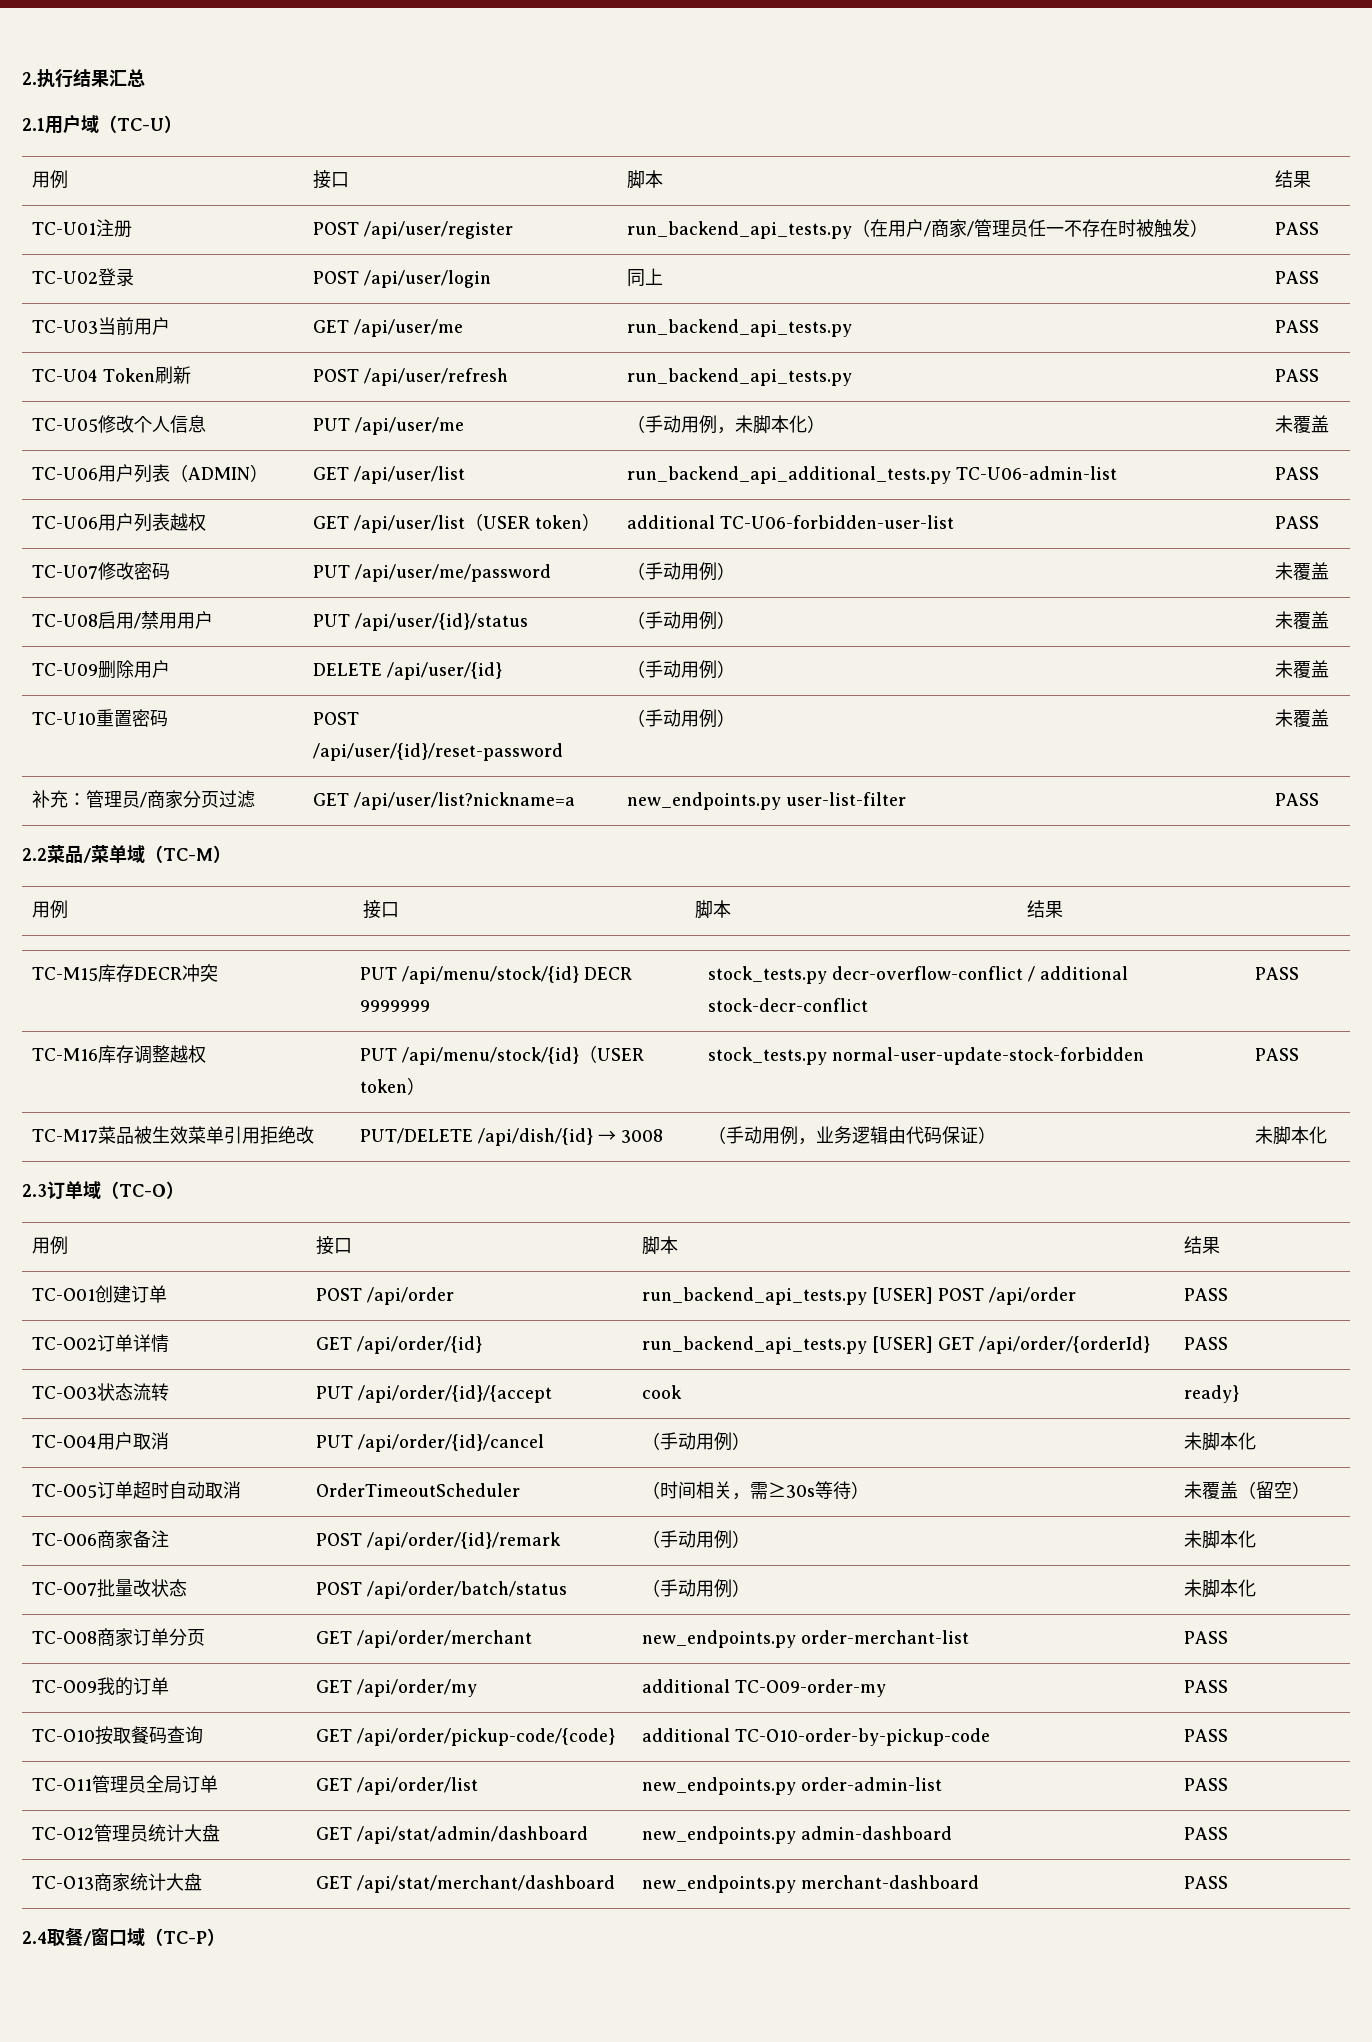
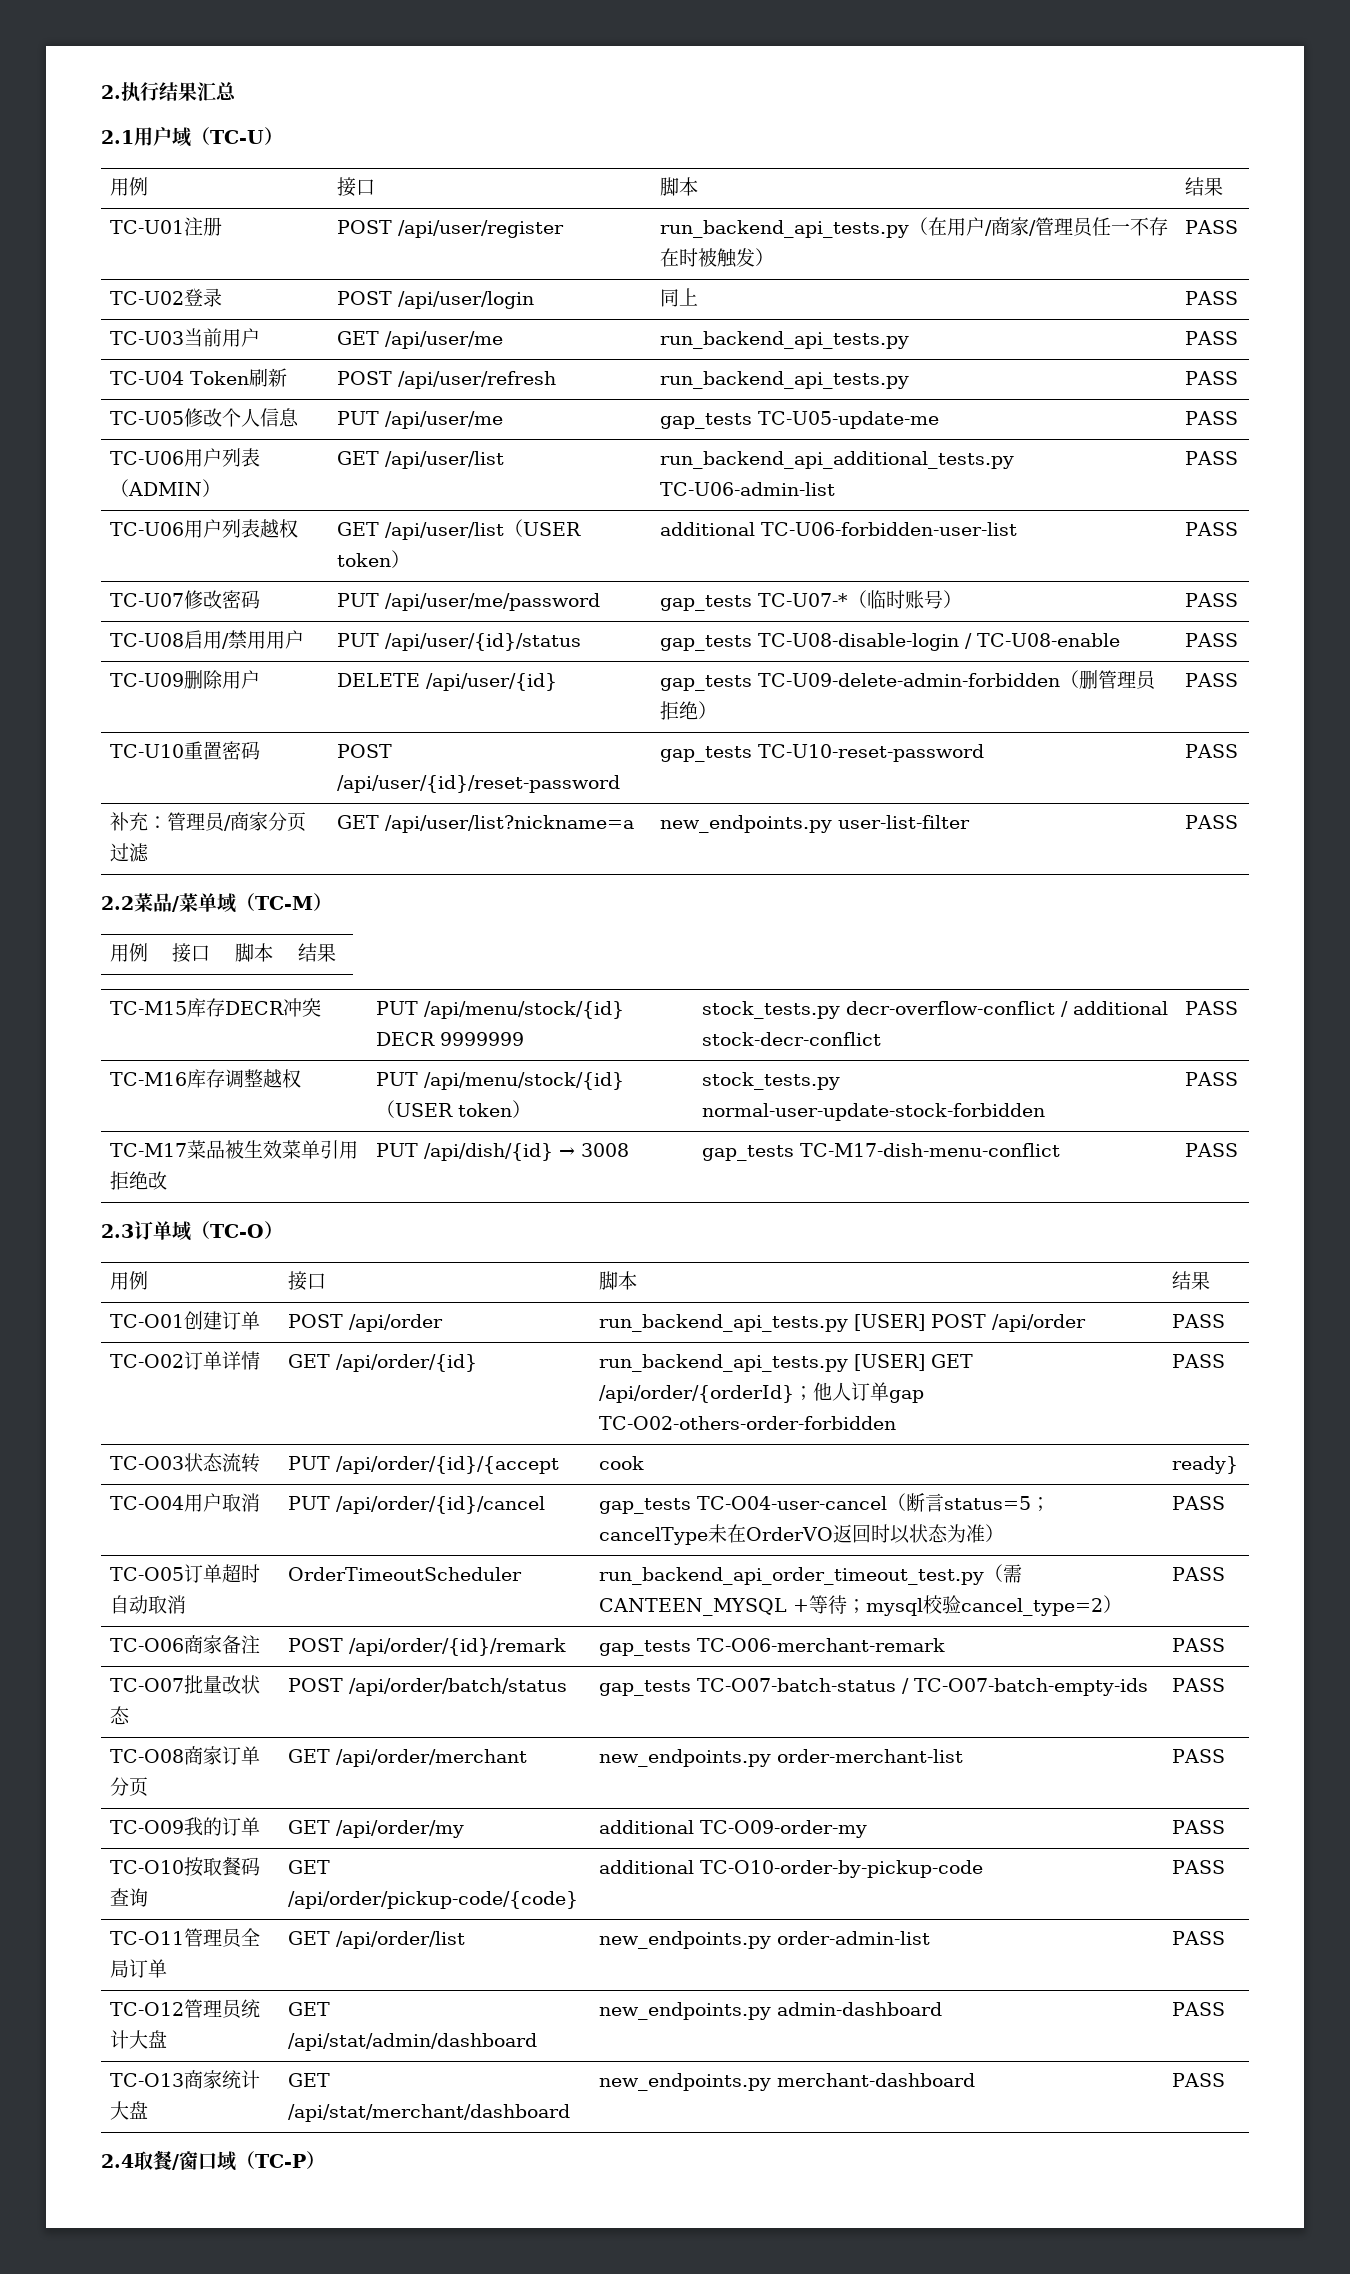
[626,415,825,434] [1274,415,1329,433] （手动用例，未脚本化） | 未覆盖 -> [659,411,939,429] [1184,411,1238,425] gap_tests TC-U05-update-me | PASS
[626,562,735,581] [1274,562,1329,580] （手动用例） | 未覆盖 -> [659,590,962,611] [1184,593,1238,607] gap_tests TC-U07-*（临时账号） | PASS
[626,611,735,630] [1274,611,1329,629] （手动用例） | 未覆盖 -> [659,633,1120,651] [1184,633,1238,647] gap_tests TC-U08-disable-login / TC-U08-enable | PASS
[626,660,735,679] [1274,660,1329,678] （手动用例） | 未覆盖 -> [659,670,1157,691] [659,701,717,720] [1184,673,1238,687] gap_tests TC-U09-delete-admin-forbidden（删管理员拒绝） | PASS
[626,709,735,728] [1274,709,1329,727] （手动用例） | 未覆盖 -> [659,744,984,762] [1184,744,1238,758] gap_tests TC-U10-reset-password | PASS
[359,1128,473,1144] PUT/DELETE -> [375,1143,418,1157] PUT
[707,1126,996,1145] [1254,1126,1327,1145] （手动用例，业务逻辑由代码保证） | 未脚本化 -> [701,1143,1060,1161] [1184,1143,1238,1157] gap_tests TC-M17-dish-menu-conflict | PASS
(1150, 1345) none -> [793,1382,924,1403] [598,1416,896,1430] ；他人订单gap TC-O02-others-order-forbidden
[641,1432,750,1451] [1183,1432,1256,1451] （手动用例） | 未脚本化 -> [598,1493,1050,1514] [598,1524,1004,1545] [1171,1496,1225,1510] gap_tests TC-O04-user-cancel（断言status=5；cancelType未在OrderVO返回时以状态为准） | PASS
[641,1481,869,1500] [1183,1481,1310,1499] （时间相关，需≥30s等待） | 未覆盖（留空） -> [598,1564,1022,1585] [598,1595,1122,1616] [1171,1567,1225,1581] run_backend_api_order_timeout_test.py（需CANTEEN_MYSQL +等待；mysql校验cancel_type=2） | PASS
[641,1530,750,1549] [1183,1530,1256,1549] （手动用例） | 未脚本化 -> [598,1638,945,1656] [1171,1638,1225,1652] gap_tests TC-O06-merchant-remark | PASS
[641,1579,750,1598] [1183,1579,1256,1598] （手动用例） | 未脚本化 -> [598,1678,1148,1696] [1171,1678,1225,1692] gap_tests TC-O07-batch-status / TC-O07-batch-empty-ids | PASS

